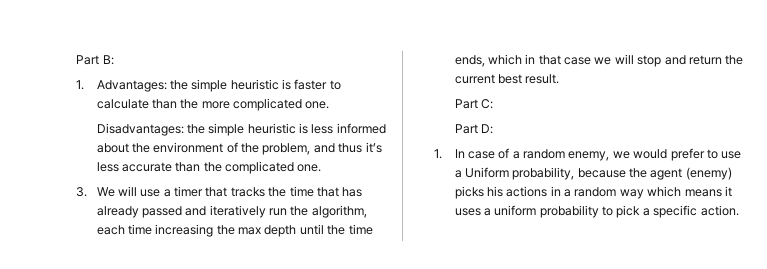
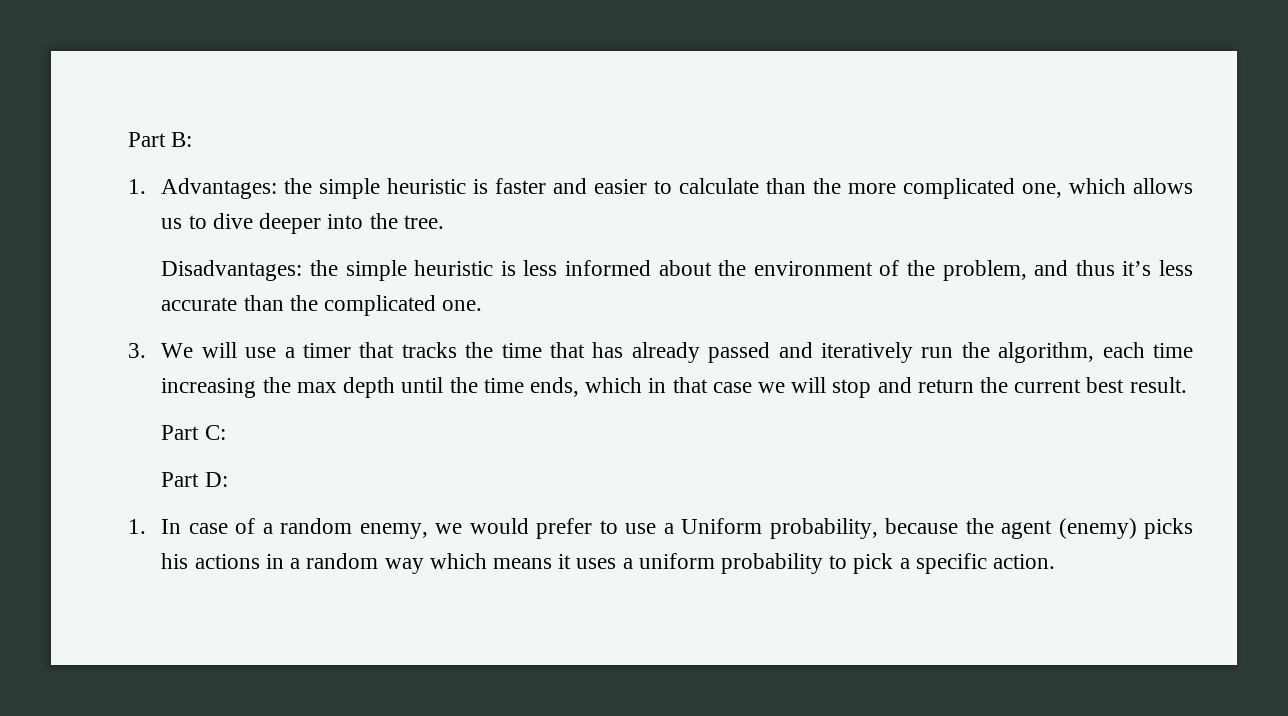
(328, 84) none -> [553,178,648,194] and easier
[305,101,330,109] one. -> [1022,178,1193,198] [161,213,444,234] one, which allows us to dive deeper into the tree.

